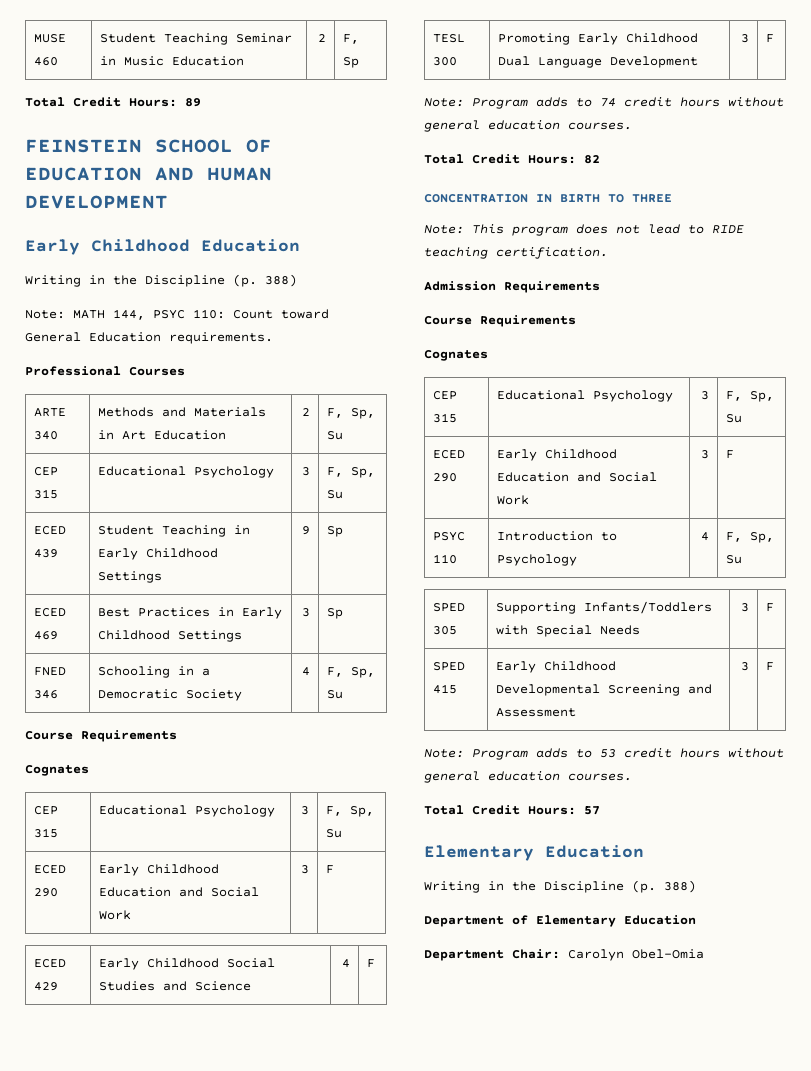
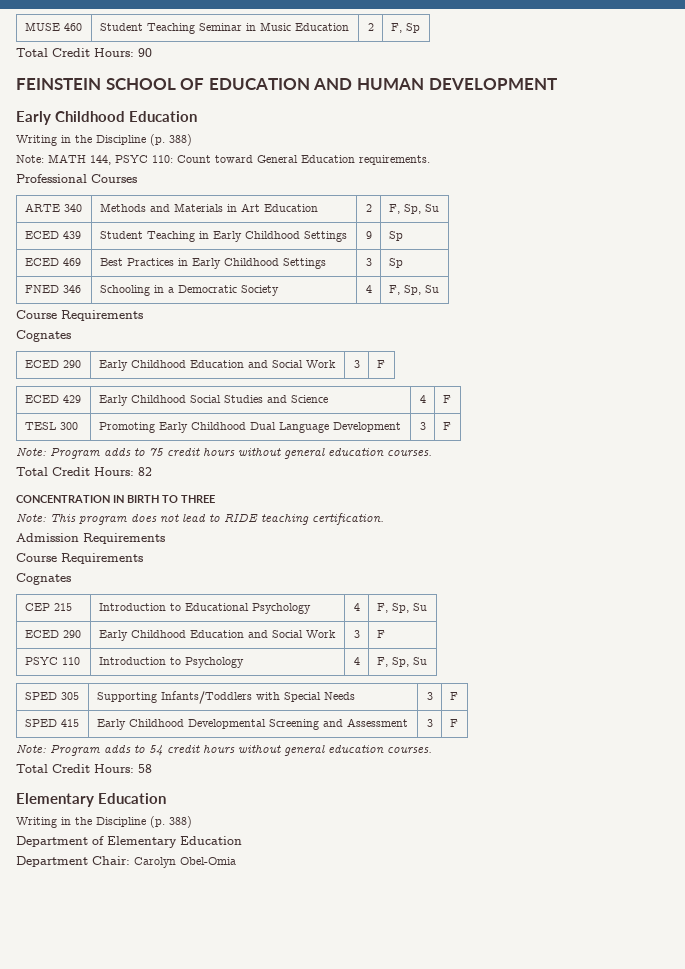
[185,98,201,107] 89 -> [138,48,152,57] 90
[34,467,59,476] [34,489,59,499] [98,466,275,478] [301,467,310,476] [327,467,376,478] [327,490,344,499] // CEP 315 | Educational Psychology | 3 | F, Sp, Su -> (439, 208) none
[34,806,59,815] [34,828,59,838] [99,805,276,817] [300,806,309,815] [326,806,375,817] [326,829,343,838] // CEP 315 | Educational Psychology | 3 | F, Sp, Su -> (71, 336) none
[600,98,616,107] 74 -> [149,448,164,456] 75
[433,413,458,423] [497,390,674,402] [700,391,709,400] 315 | Educational Psychology | 3 -> [53,603,72,611] [98,603,311,614] [354,603,361,611] 215 | Introduction to Educational Psychology | 4
[600,748,784,758] [424,771,632,783] [424,805,600,815] 53 credit hours without general education courses. // Total Credit Hours: 57 -> [149,745,432,756] [16,764,152,773] 54 credit hours without general education courses. // Total Credit Hours: 58

